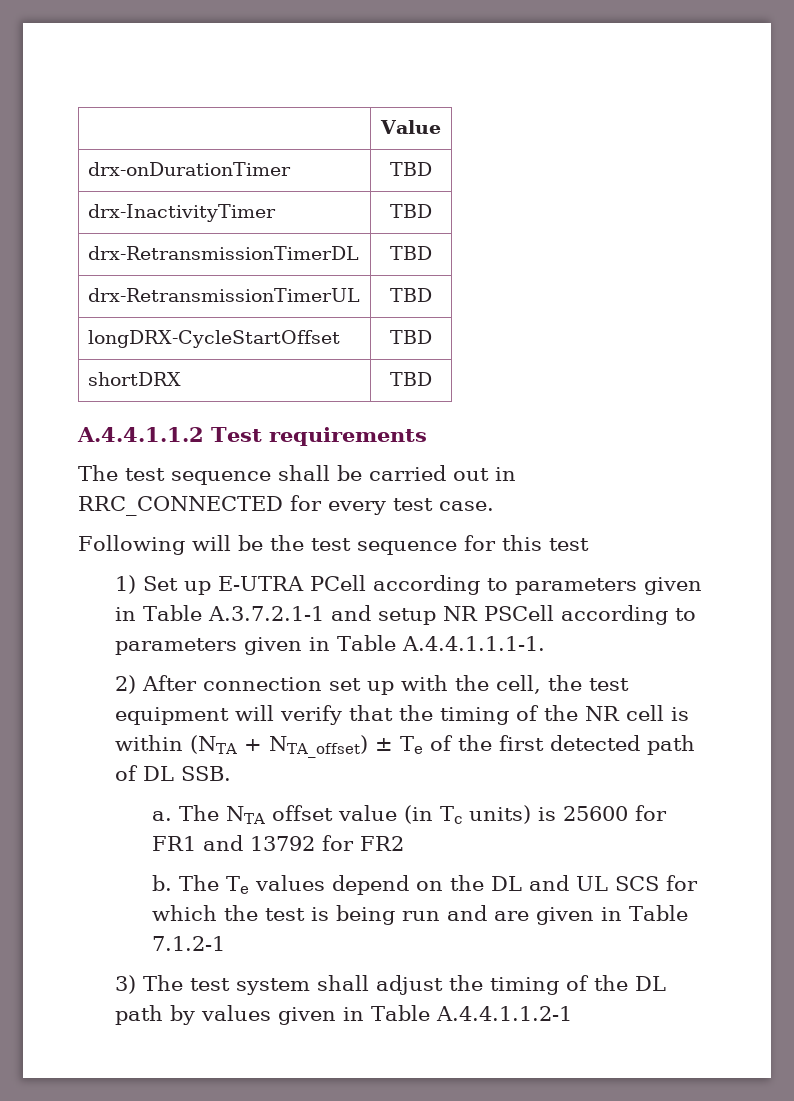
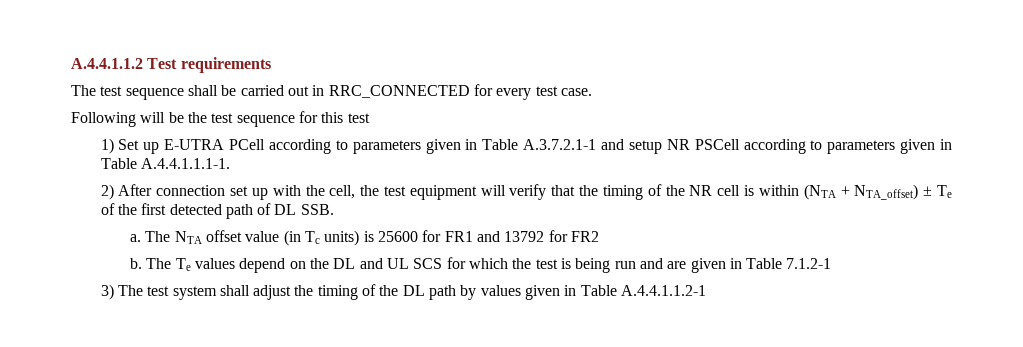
[380,120,442,134] [87,162,291,176] [390,162,432,176] [87,204,276,222] [390,204,432,218] [87,246,359,260] [390,246,432,260] [87,288,360,302] [390,288,432,302] [87,330,340,348] [390,330,432,344] [87,372,181,386] [390,372,432,386] | Value // drx-onDurationTimer | TBD // drx-InactivityTimer | TBD // drx-RetransmissionTimerDL | TBD // drx-RetransmissionTimerUL | TBD // longDRX-CycleStartOffset | TBD // shortDRX | TBD // -> (71, 63) none

